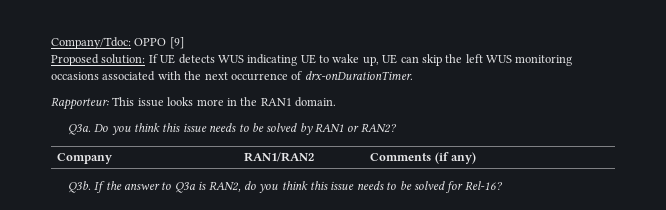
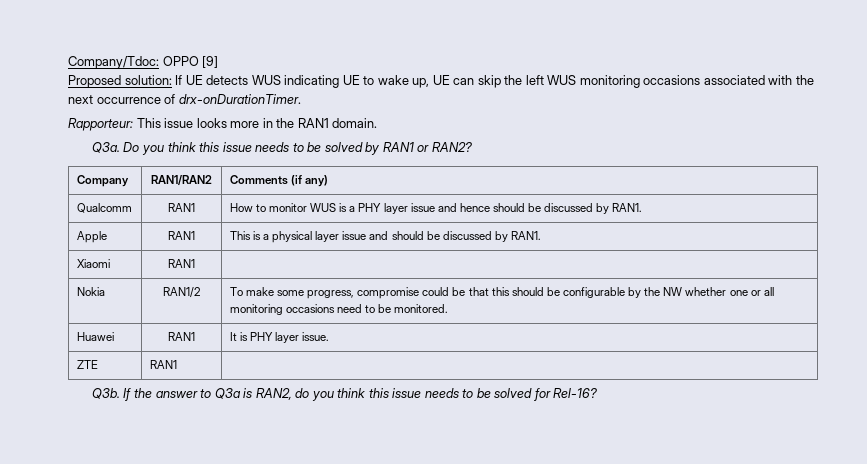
(477, 158) none -> [76,203,132,213] [168,203,195,212] [229,203,643,214] [76,231,107,243] [168,231,195,240] [229,231,541,243] [76,259,110,268] [168,259,195,268] [76,287,105,296] [163,287,200,298] [229,287,774,299] [229,304,449,315] [76,332,114,341] [168,332,195,341] [229,332,330,343] [76,360,98,369] [149,360,177,369] // Qualcomm | RAN1 | How to monitor WUS is a PHY layer issue and hence should be discussed by RAN1. // Apple | RAN1 | This is a physical layer issue and should be discussed by RAN1. // Xiaomi | RAN1 | // Nokia | RAN1/2 | To make some progress, compromise could be that this should be configurable by the NW whether one or all monitoring occasions need to be monitored. // Huawei | RAN1 | It is PHY layer issue. // ZTE | RAN1 |

